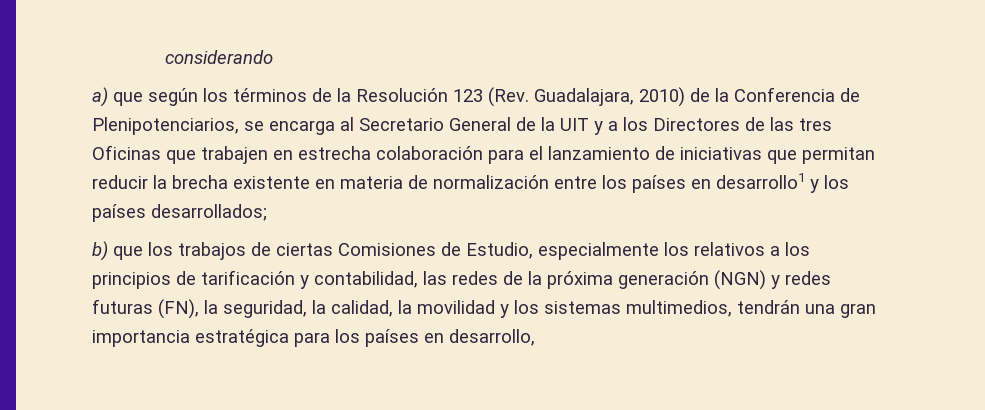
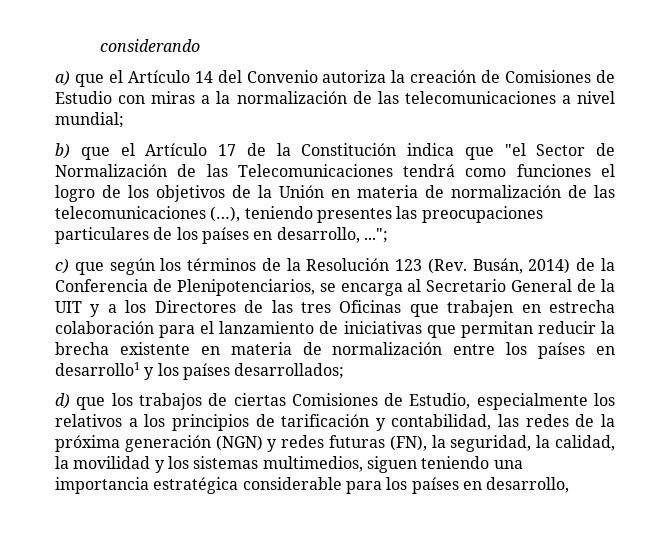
(143, 99) none -> [108,70,616,83] [55,91,616,104] [55,112,124,128] [55,143,615,160] [55,164,615,177] [55,185,615,202] [55,206,543,223] [55,227,388,244] [55,258,104,275] el Artículo 14 del Convenio autoriza la creación de Comisiones de Estudio con miras a la normalización de las telecomunicaciones a nivel mundial; // b) que el Artículo 17 de la Constitución indica que "el Sector de Normalización de las Telecomunicaciones tendrá como funciones el logro de los objetivos de la Unión en materia de normalización de las telecomunicaciones (…), teniendo presentes las preocupaciones particulares de los países en desarrollo, ..."; // c) que
[534,87,685,107] Guadalajara, 2010) -> [472,258,571,274] Busán, 2014)
[92,241,108,261] b) -> [55,393,70,409] d)
[737,300,876,318] tendrán una gran -> [366,456,523,473] siguen teniendo una
(289, 338) none -> [242,477,342,490] considerable

